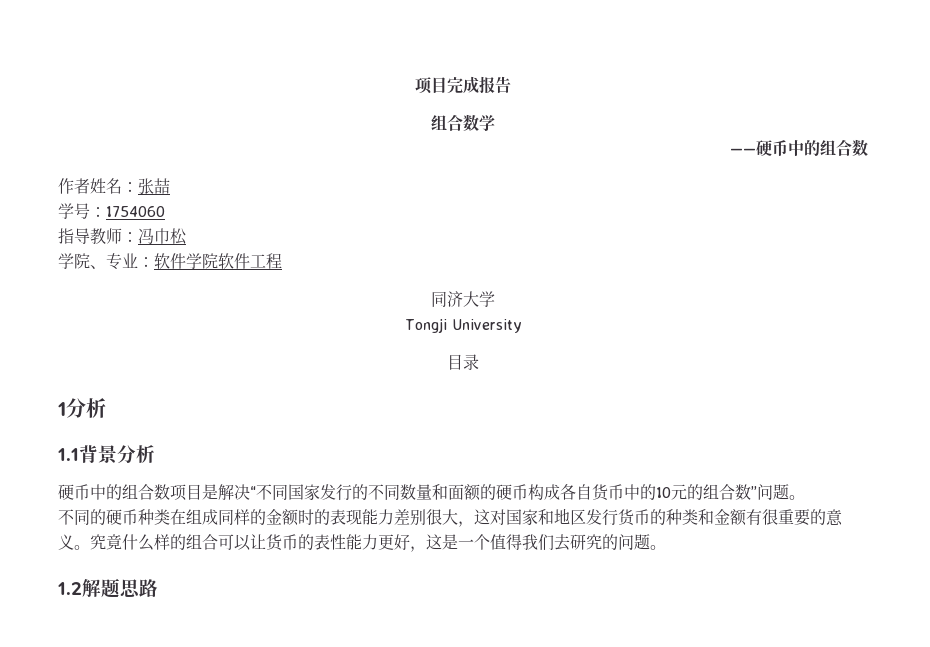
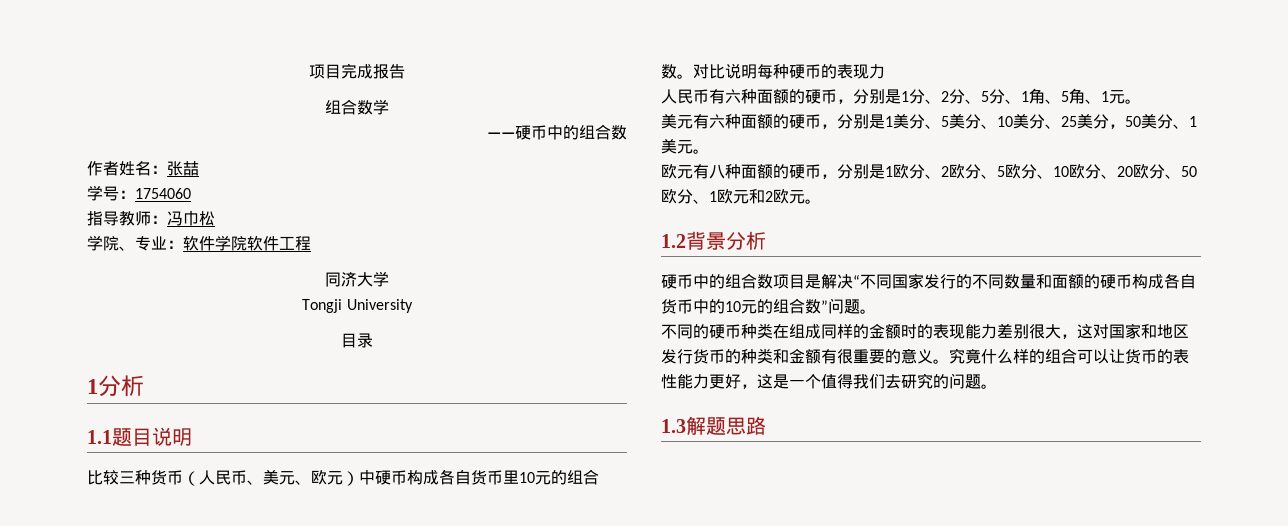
(79, 454) none -> [112,427,192,446] [87,469,599,486] [661,63,885,79] [661,88,1141,104] [661,114,1197,129] [661,139,709,154] [661,164,1197,179] [661,189,821,204] [661,234,686,248] 题目说明 // 比较三种货币（人民币、美元、欧元）中硬币构成各自货币里10元的组合数。对比说明每种硬币的表现力 // 人民币有六种面额的硬币，分别是1分、2分、5分、1角、5角、1元。 // 美元有六种面额的硬币，分别是1美分、5美分、10美分、25美分，50美分、1美元。 // 欧元有八种面额的硬币，分别是1欧分、2欧分、5欧分、10欧分、20欧分、50欧分、1欧元和2欧元。 // 1.2
[57,582,82,595] 1.2 -> [661,419,686,433] 1.3

